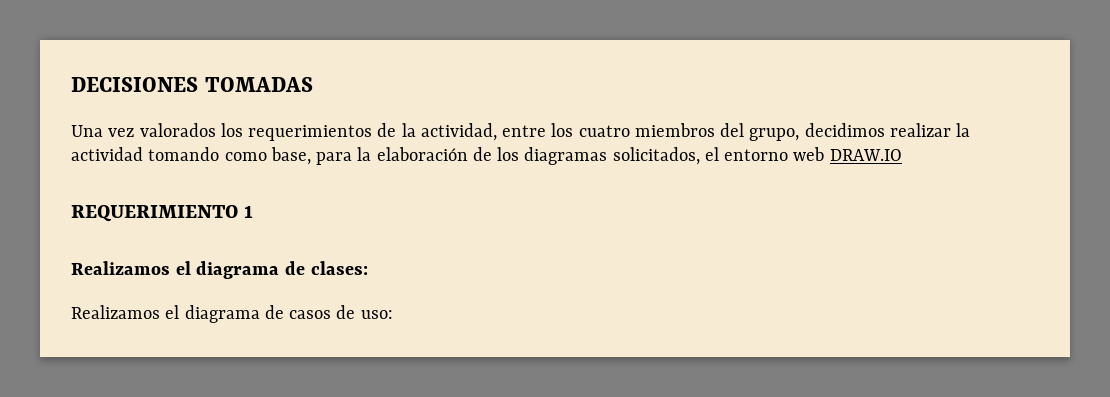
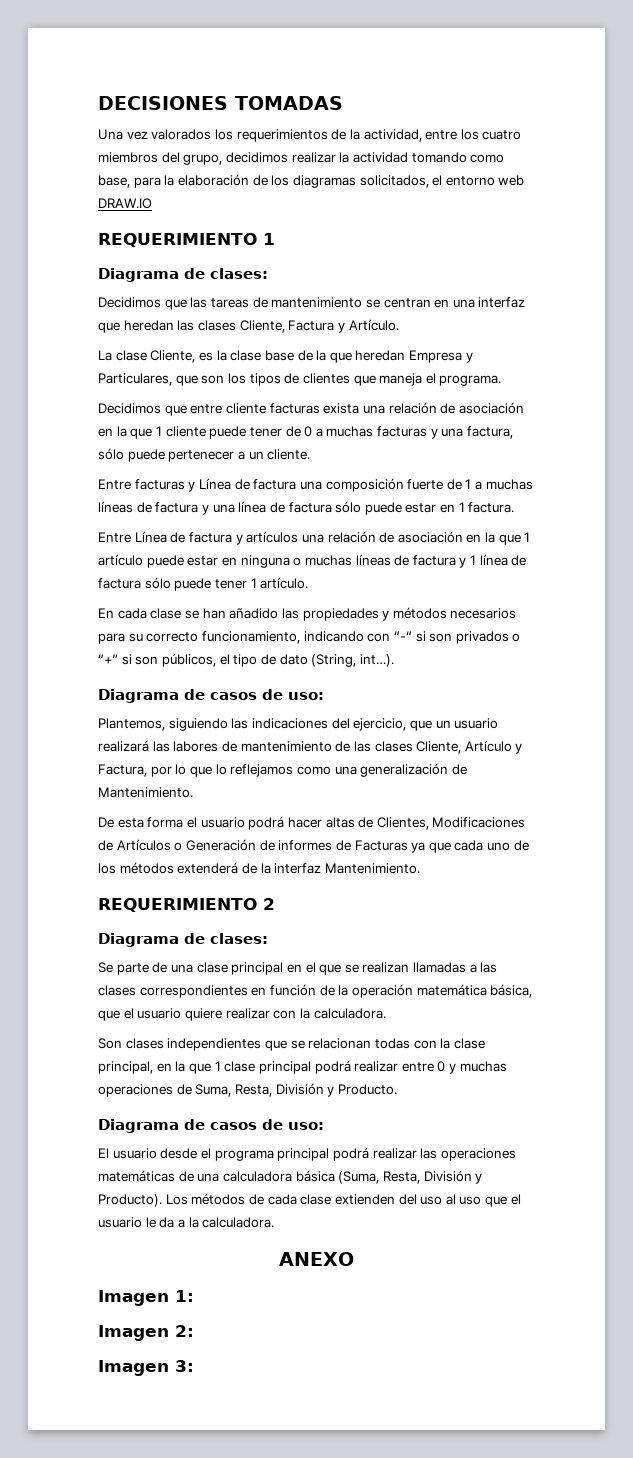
[71,261,368,279] [71,305,393,323] Realizamos el diagrama de clases: // Realizamos el diagrama de casos de uso: -> [98,268,268,282] [98,297,526,310] [98,319,399,333] [98,350,473,363] [98,373,502,386] [98,402,524,416] [98,426,514,439] [98,448,311,462] [98,478,533,492] [98,501,515,515] [98,531,531,545] [98,554,527,568] [98,577,309,591] [98,607,517,621] [98,631,521,644] [98,653,394,667] [98,689,324,703] [98,718,499,731] [98,740,523,754] [98,763,467,777] [98,787,193,798] [98,816,526,830] [98,839,529,853] [98,862,420,874] [98,898,275,912] [98,933,268,947] [98,962,498,975] [98,984,533,998] [98,1008,386,1021] [98,1038,485,1051] [98,1060,507,1074] [98,1083,397,1097] [98,1119,324,1133] [98,1147,516,1161] [98,1170,483,1184] [98,1193,521,1207] [98,1217,275,1228] [279,1252,354,1266] [98,1290,194,1306] [98,1325,194,1341] [98,1360,194,1376] Diagrama de clases: // Decidimos que las tareas de mantenimiento se centran en una interfaz que heredan las clases Cliente, Factura y Artículo. // La clase Cliente, es la clase base de la que heredan Empresa y Particulares, que son los tipos de clientes que maneja el programa. // Decidimos que entre cliente facturas exista una relación de asociación en la que 1 cliente puede tener de 0 a muchas facturas y una factura, sólo puede pertenecer a un cliente. // Entre facturas y Línea de factura una composición fuerte de 1 a muchas líneas de factura y una línea de factura sólo puede estar en 1 factura. // Entre Línea de factura y artículos una relación de asociación en la que 1 artículo puede estar en ninguna o muchas líneas de factura y 1 línea de factura sólo puede tener 1 artículo. // En cada clase se han añadido las propiedades y métodos necesarios para su correcto funcionamiento, indicando con “-“ si son privados o “+” si son públicos, el tipo de dato (String, int…). // Diagrama de casos de uso: // Plantemos, siguiendo las indicaciones del ejercicio, que un usuario realizará las labores de mantenimiento de las clases Cliente, Artículo y Factura, por lo que lo reflejamos como una generalización de Mantenimiento. // De esta forma el usuario podrá hacer altas de Clientes, Modificaciones de Artículos o Generación de informes de Facturas ya que cada uno de los métodos extenderá de la interfaz Mantenimiento. // REQUERIMIENTO 2 // Diagrama de clases: // Se parte de una clase principal en el que se realizan llamadas a las clases correspondientes en función de la operación matemática básica, que el usuario quiere realizar con la calculadora. // Son clases independientes que se relacionan todas con la clase principal, en la que 1 clase principal podrá realizar entre 0 y muchas operaciones de Suma, Resta, División y Producto. // Diagrama de casos de uso: // El usuario desde el programa principal podrá realizar las operaciones matemáticas de una calculadora básica (Suma, Resta, División y Producto). Los métodos de cada clase extienden del uso al uso que el usuario le da a la calculadora. // ANEXO // Imagen 1: // Imagen 2: // Imagen 3:

